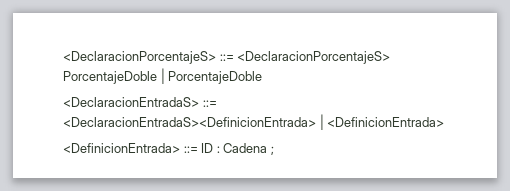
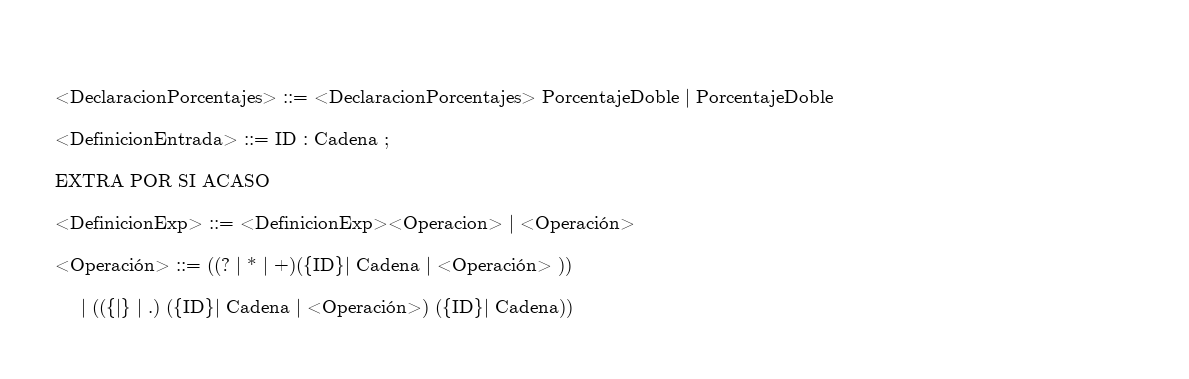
[63,51,391,64] <DeclaracionPorcentajeS> ::= <DeclaracionPorcentajeS> -> [55,90,536,107] <DeclaracionPorcentajes> ::= <DeclaracionPorcentajes>
[63,97,217,107] [63,114,445,130] // <DeclaracionEntradaS> ::= <DeclaracionEntradaS><DefinicionEntrada> | <DefinicionEntrada> -> (833, 98) none
(274, 150) none -> [55,174,270,187] [55,214,635,234] [55,256,572,276] [81,298,574,318] // EXTRA POR SI ACASO // <DefinicionExp> ::= <DefinicionExp><Operacion> | <Operación> // <Operación> ::= ((? | * | +)({ID}| Cadena | <Operación> )) // | (({|} | .) ({ID}| Cadena | <Operación>) ({ID}| Cadena))

